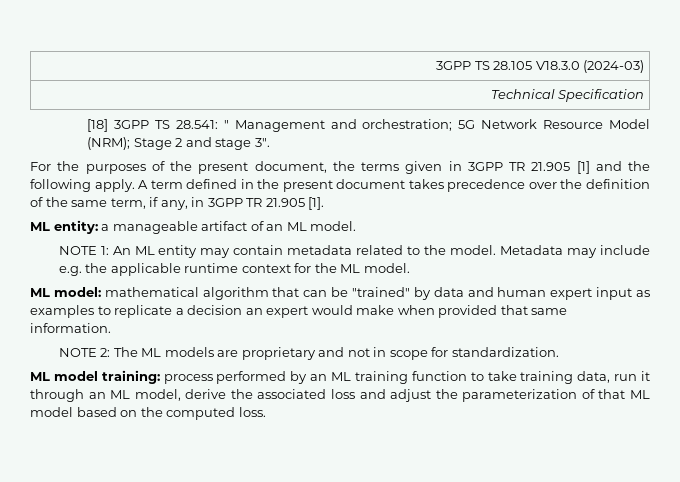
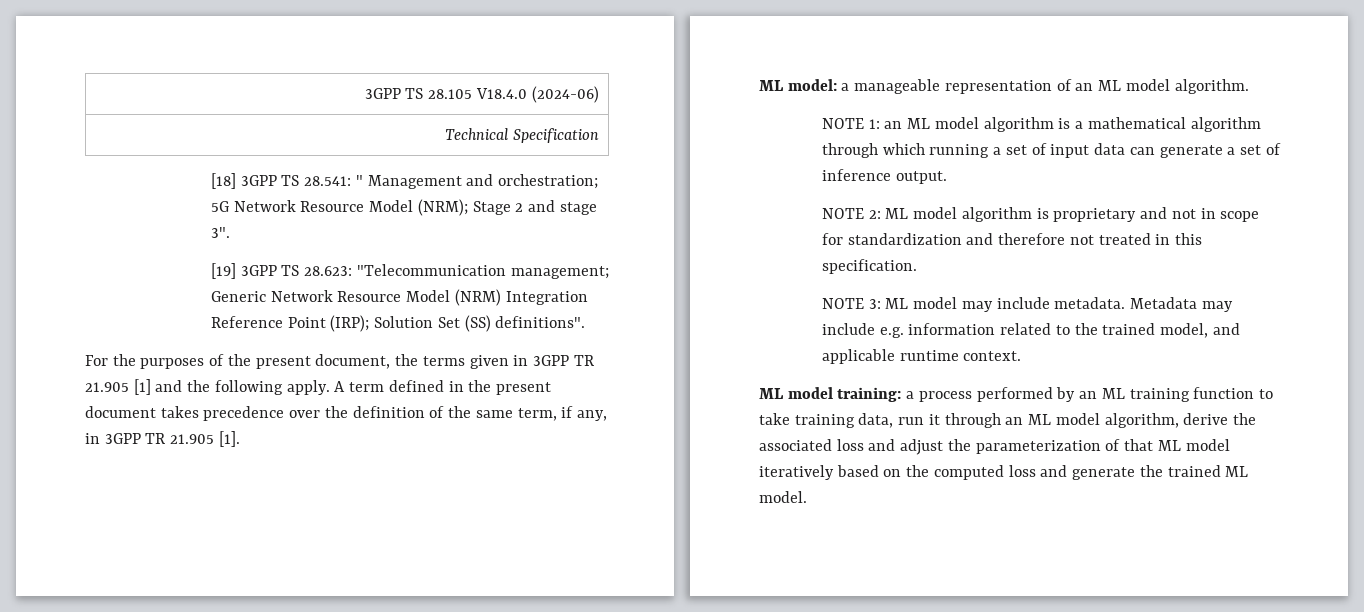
[535,60,645,73] V18.3.0 (2024-03) -> [475,86,599,103] V18.4.0 (2024-06)
(270, 142) none -> [211,263,609,279] [211,289,588,306] [211,315,586,332] // [19] 3GPP TS 28.623: "Telecommunication management; Generic Network Resource Model (NRM) Integration Reference Point (IRP); Solution Set (SS) definitions".
[53,220,98,234] entity: -> [787,79,837,91] model:
[201,221,248,231] artifact -> [944,80,1052,94] representation
[310,221,357,231] model. -> [1125,79,1249,94] model algorithm.
[112,245,650,258] [58,263,410,276] [30,287,650,300] [30,305,568,318] [30,323,111,333] [58,347,239,357] An ML entity may contain metadata related to the model. Metadata may include e.g. the applicable runtime context for the ML model. // ML model: mathematical algorithm that can be "trained" by data and human expert input as examples to replicate a decision an expert would make when provided that same information. // NOTE 2: The ML models are -> [884,117,1261,132] [822,143,1281,158] [822,169,947,184] [822,207,1049,222] an ML model algorithm is a mathematical algorithm through which running a set of input data can generate a set of inference output. // NOTE 2: ML model algorithm is
[451,347,559,357] standardization. -> [847,233,1203,245] [822,259,918,274] [822,297,1233,312] [822,323,1240,338] [822,349,1022,364] standardization and therefore not treated in this specification. // NOTE 3: ML model may include metadata. Metadata may include e.g. information related to the trained model, and applicable runtime context.
(160, 377) none -> [906,391,915,399] a
[134,389,181,401] model, -> [1055,413,1179,428] model algorithm,
(73, 412) none -> [759,465,834,480] iteratively
[238,407,266,417] loss. -> [1008,465,1249,480] [759,491,807,503] loss and generate the trained ML model.

